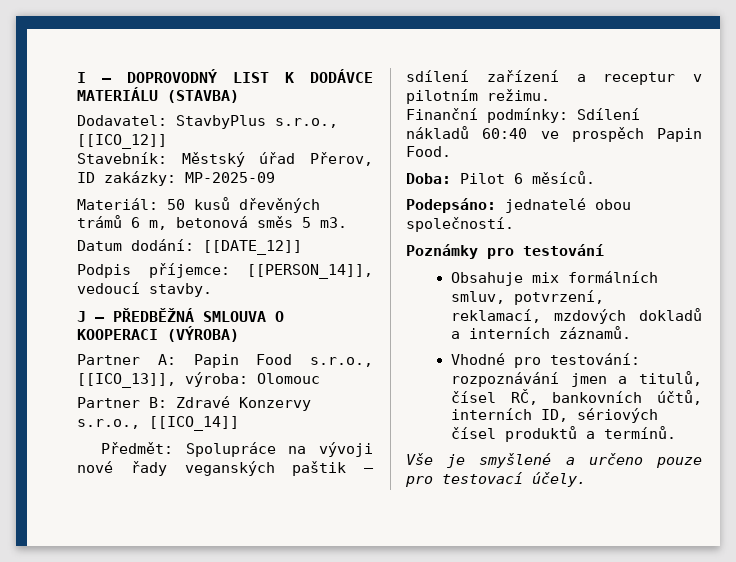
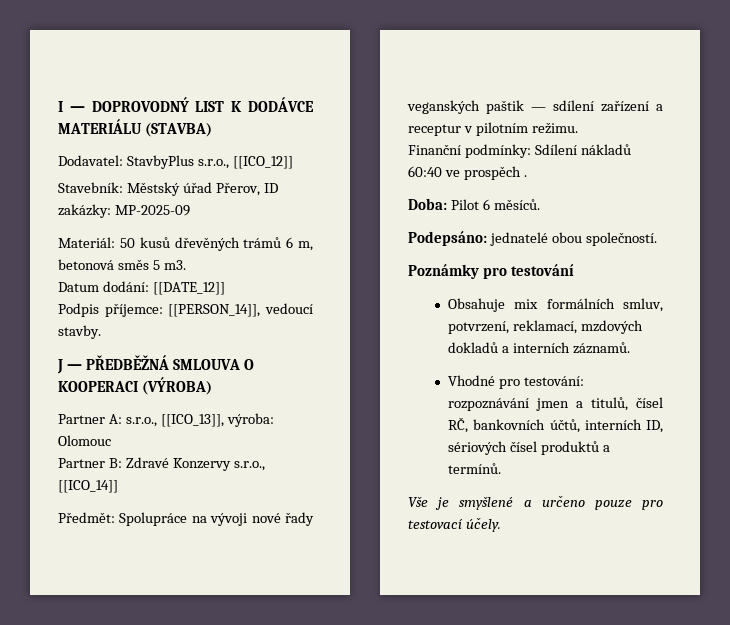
[193,354,293,368] Papin Food -> (122, 419) none
[657,128,702,142] [406,146,451,157] Papin Food. -> [523,175,527,177] .

